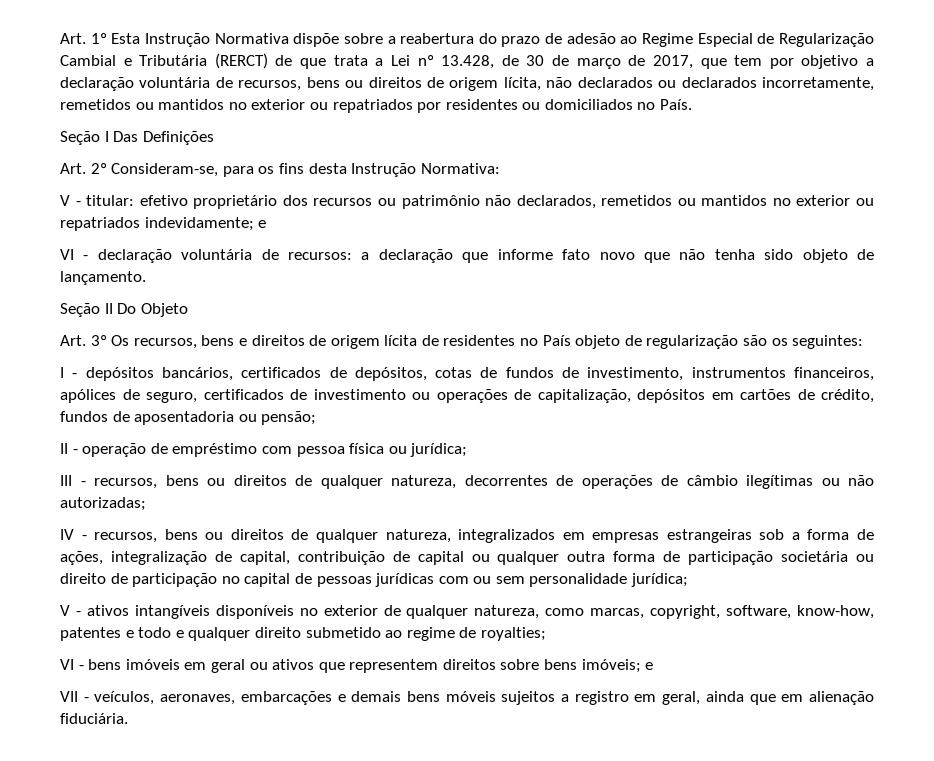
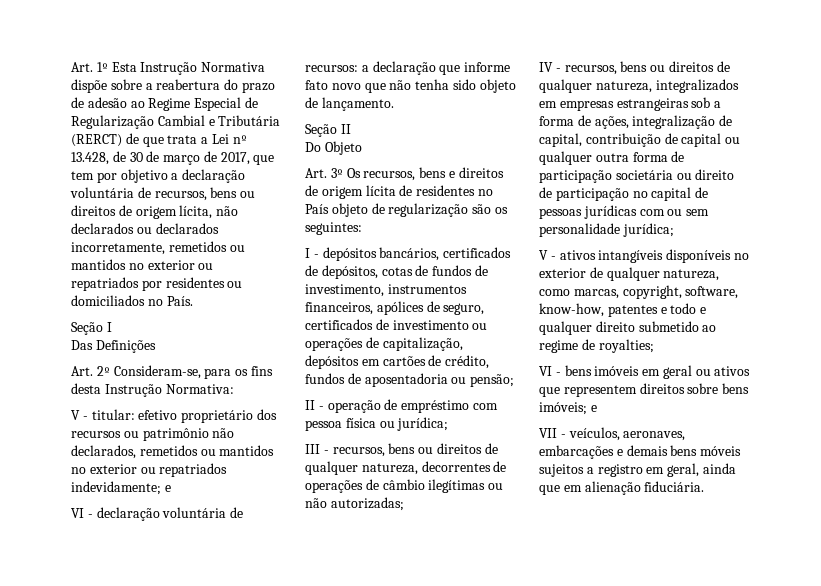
(109, 136) none -> (112, 327) //
(113, 308) none -> (351, 129) //

